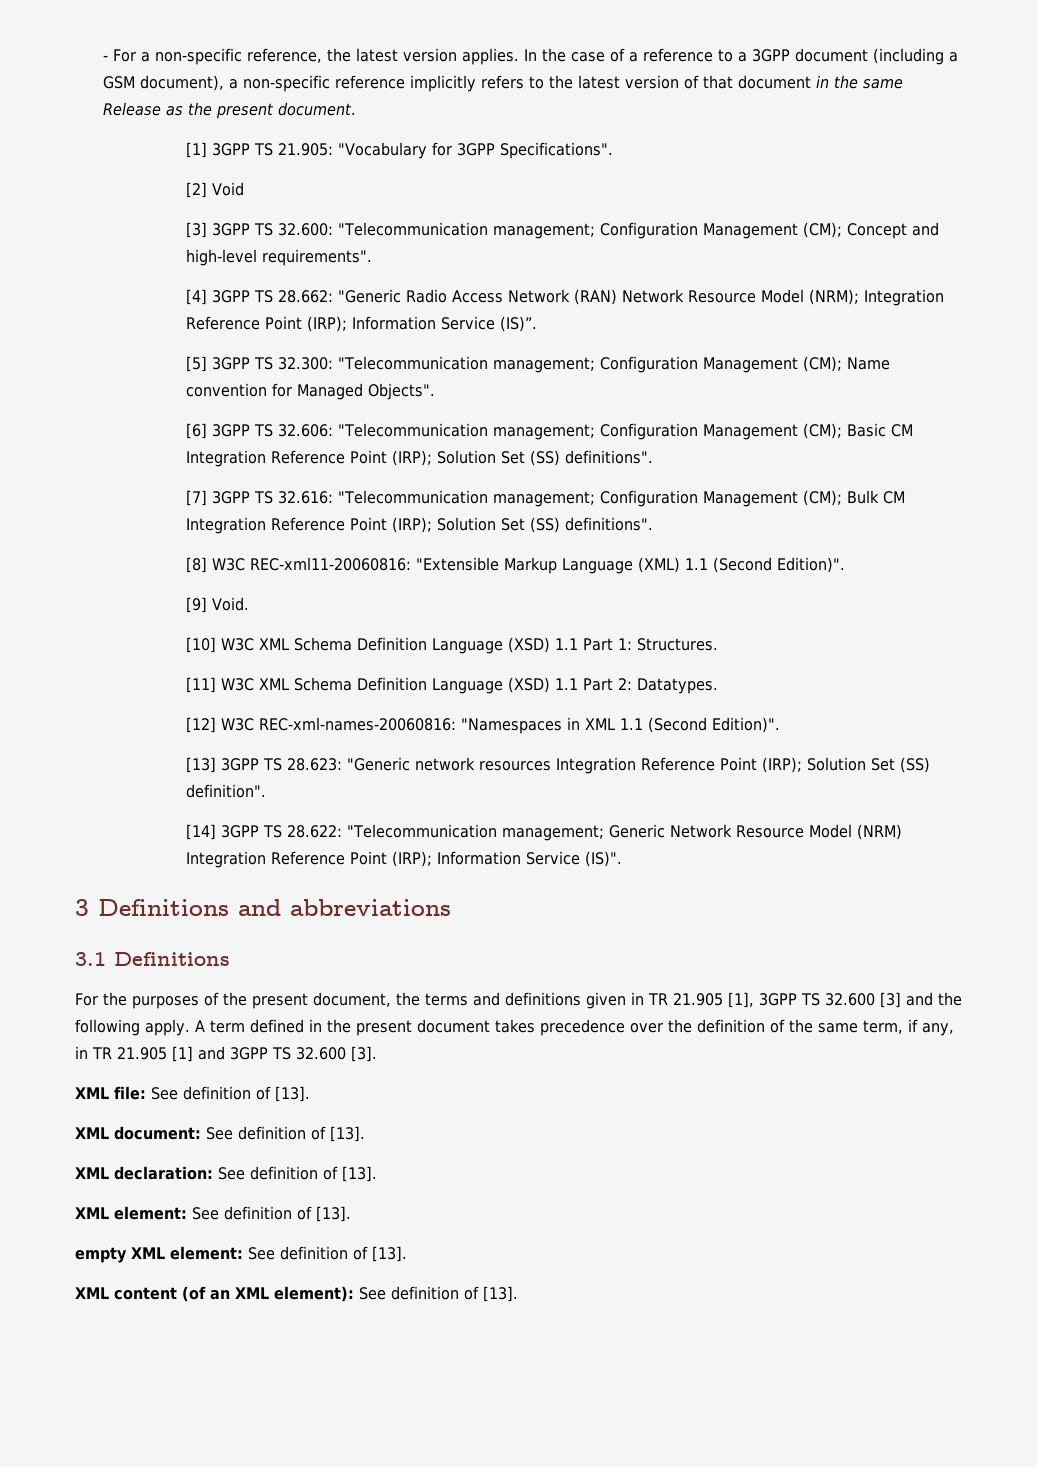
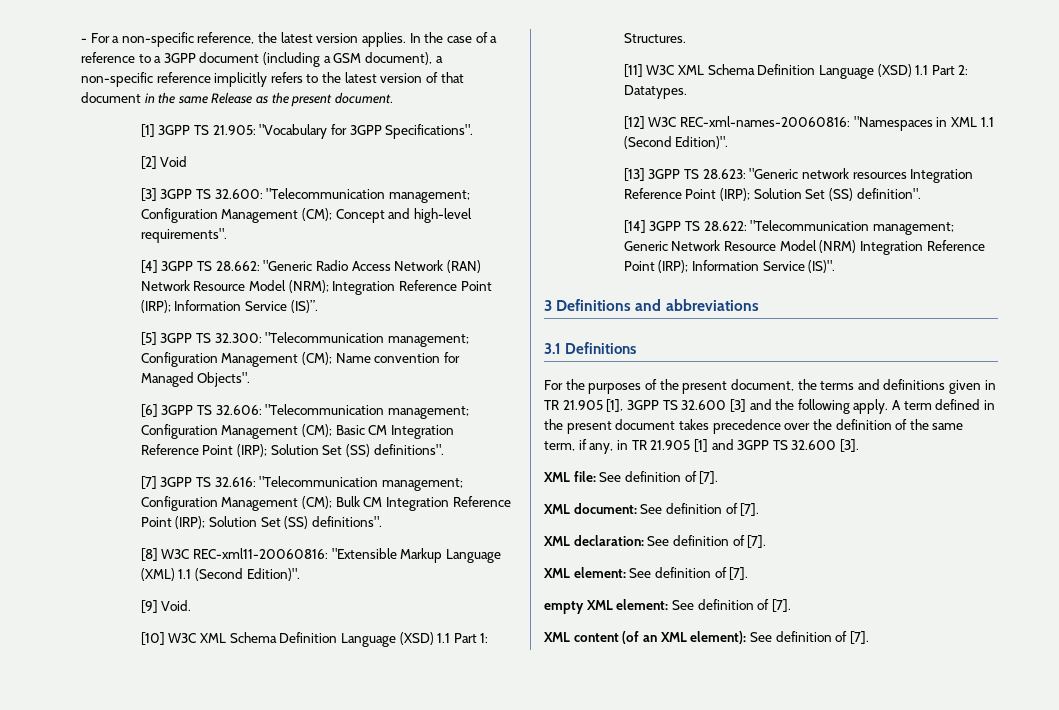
[275,1086,310,1102] [13]. -> [699,471,719,484] [7].
[330,1126,365,1142] [13]. -> [740,503,760,516] [7].
[342,1166,377,1182] [75,1206,351,1222] [13]. // XML element: See definition of [13]. -> [747,535,767,548] [543,567,749,580] [7]. // XML element: See definition of [7].
[372,1246,407,1262] [13]. -> [771,599,791,612] [7].
[483,1286,518,1302] [13]. -> [849,631,869,644] [7].

